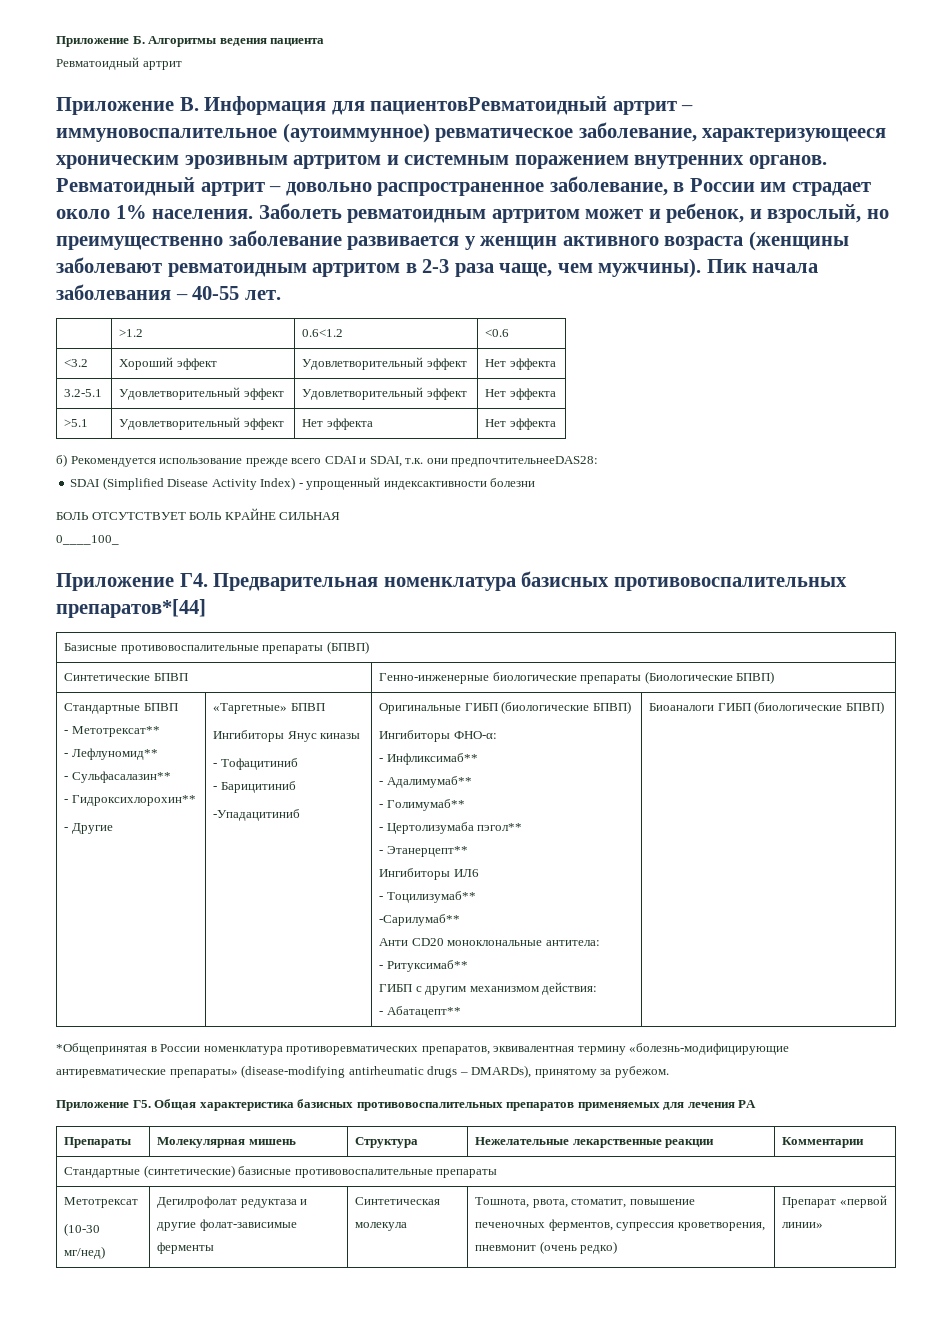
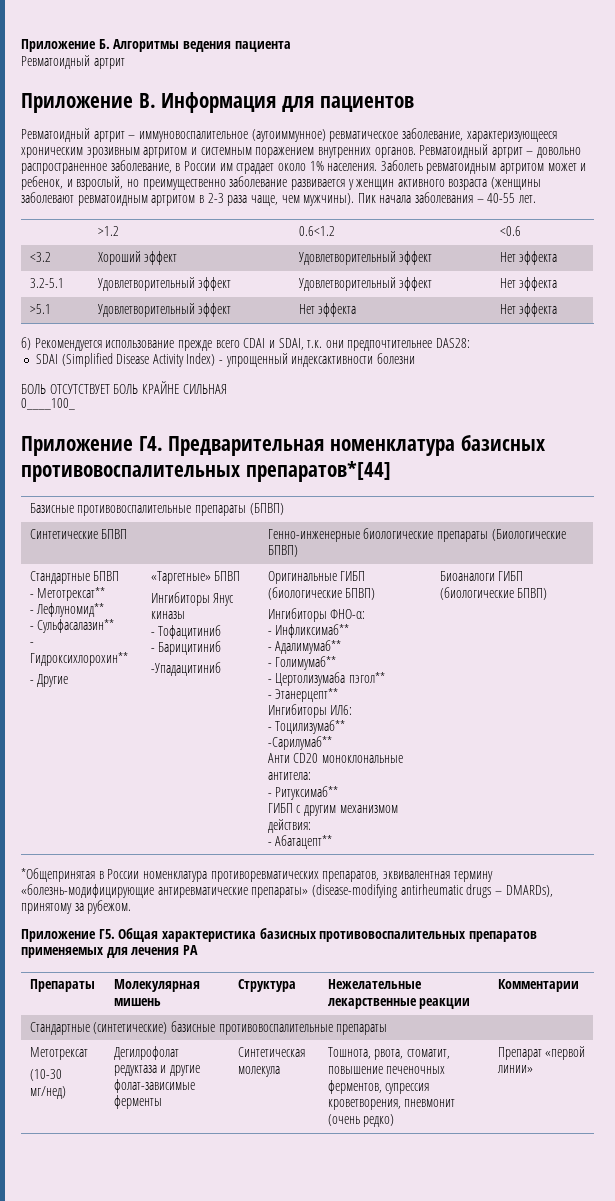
[370,96,608,115] пациентовРевматоидный -> [319,96,414,112] [21,128,90,142] пациентов // Ревматоидный
[451,456,599,467] предпочтительнееDAS28: -> [347,338,471,351] предпочтительнее DAS28:
[453,869,479,877] ИЛ6 -> [330,705,353,715] ИЛ6:

